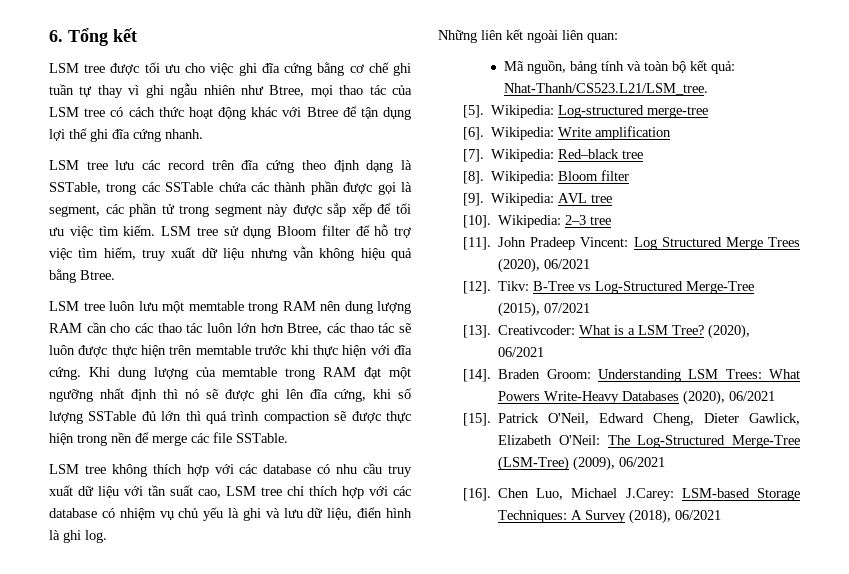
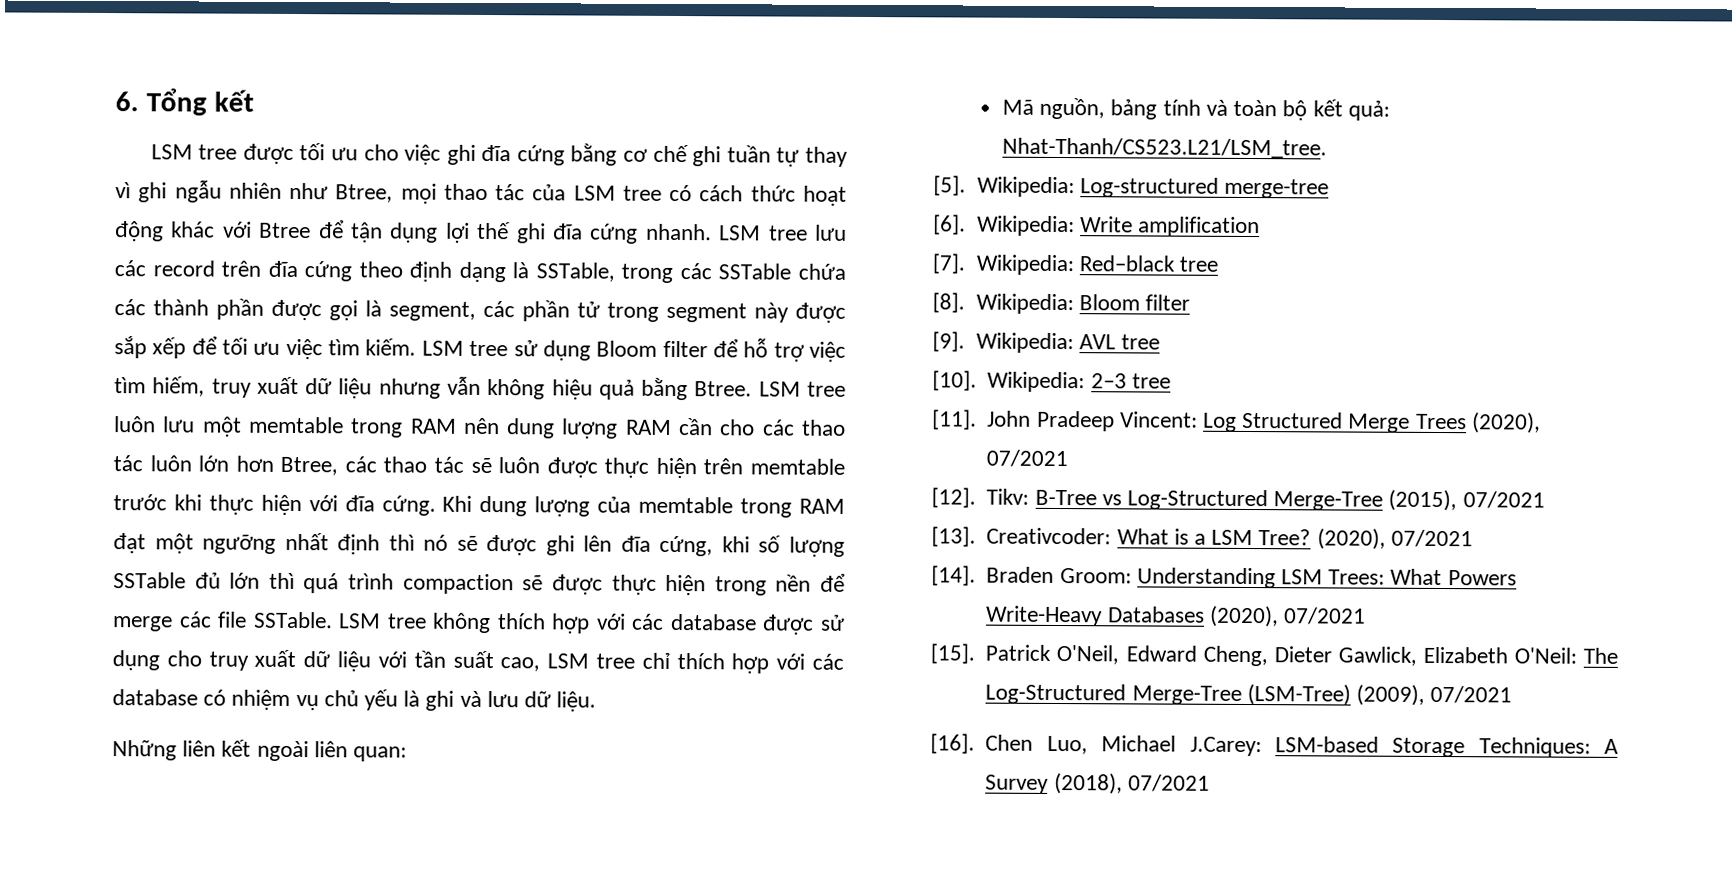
(203, 134) // -> (712, 232) none
(115, 275) // -> (753, 389) none
(288, 438) // -> (333, 620) none
[317,463,383,474] có nhu cầu -> [762,614,846,635] [112,650,202,671] được sử dụng cho
[327,507,412,520] [49,530,107,543] liệu, điển hình là ghi log. -> [556,691,597,712] liệu.
[544,259,591,269] 06/2021 -> [986,449,1069,468] 07/2021
[498,347,545,357] 06/2021 -> [1390,529,1473,548] 07/2021
[729,391,776,401] 06/2021 -> [1283,607,1366,625] 07/2021
[619,457,666,467] 06/2021 -> [1430,685,1513,704] 07/2021
[675,510,722,520] 06/2021 -> [1127,774,1210,792] 07/2021

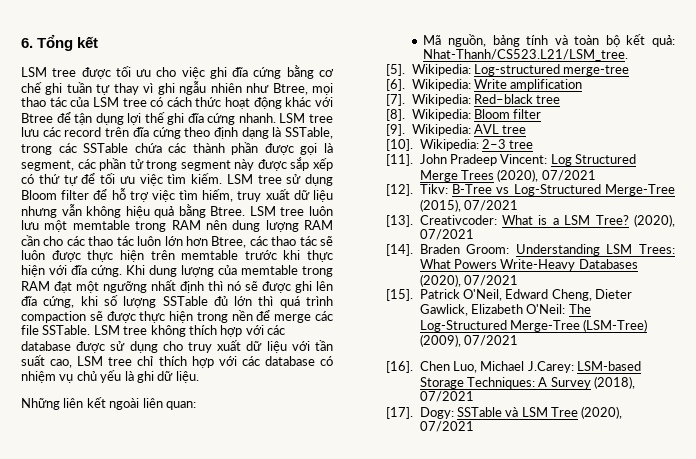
(187, 348) none -> [21,174,78,186] có thứ tự
[459,690,519,708] và lưu -> (154, 377) none
(1210, 783) none -> [386,406,623,419] [419,421,474,432] // [17]. Dogy: SSTable và LSM Tree (2020), 07/2021

